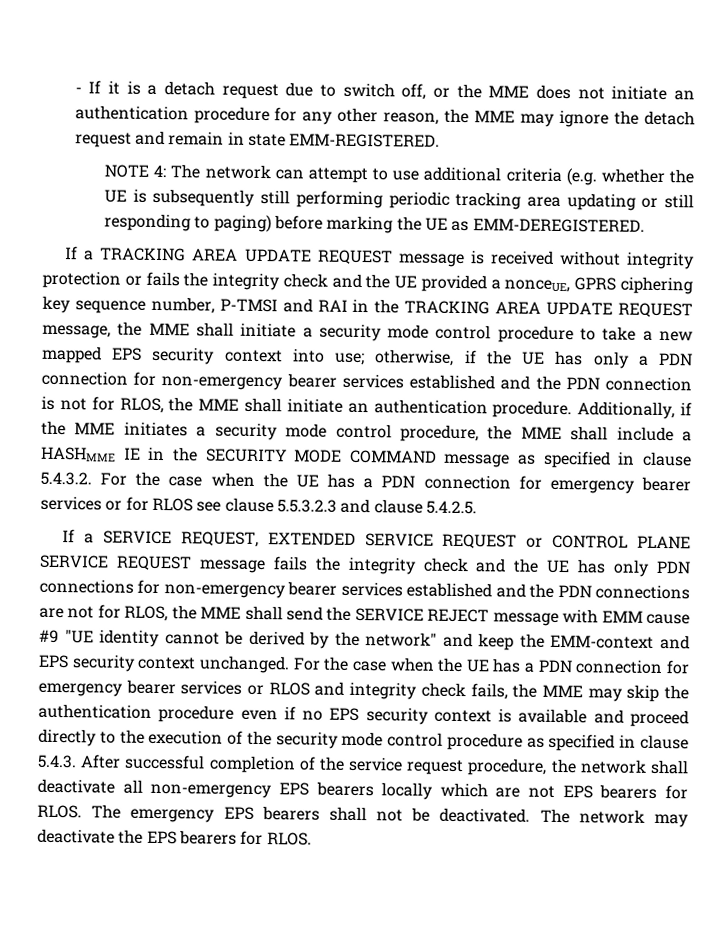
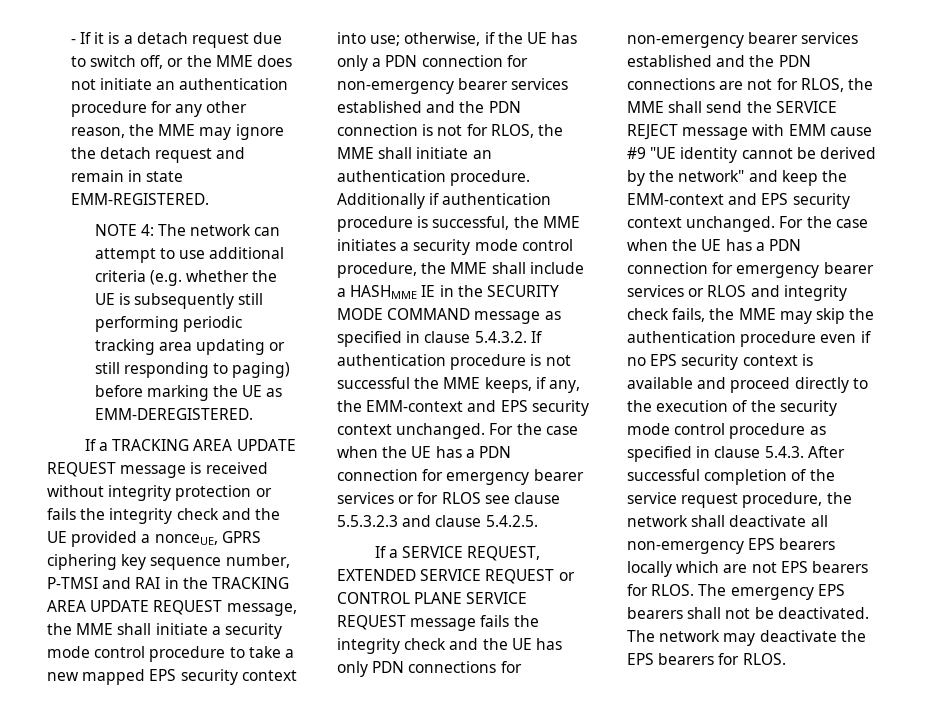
[577,401,692,420] Additionally, if -> [337,193,552,209] [337,216,510,232] Additionally if authentication procedure is successful,
(92, 478) none -> [530,331,542,343] [337,354,571,370] [337,377,580,393] [337,400,589,416] [337,423,486,439] If authentication procedure is not successful the MME keeps, if any, the EMM-context and EPS security context unchanged.

